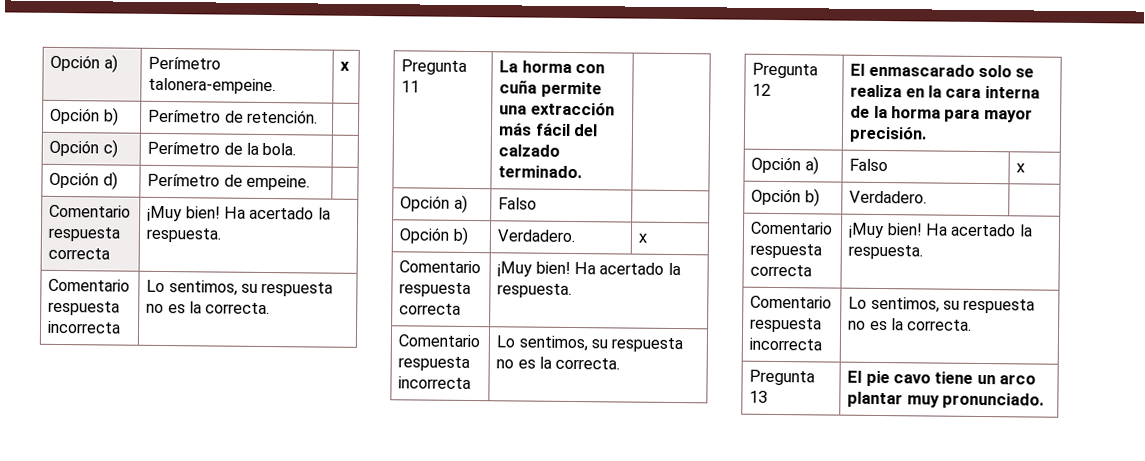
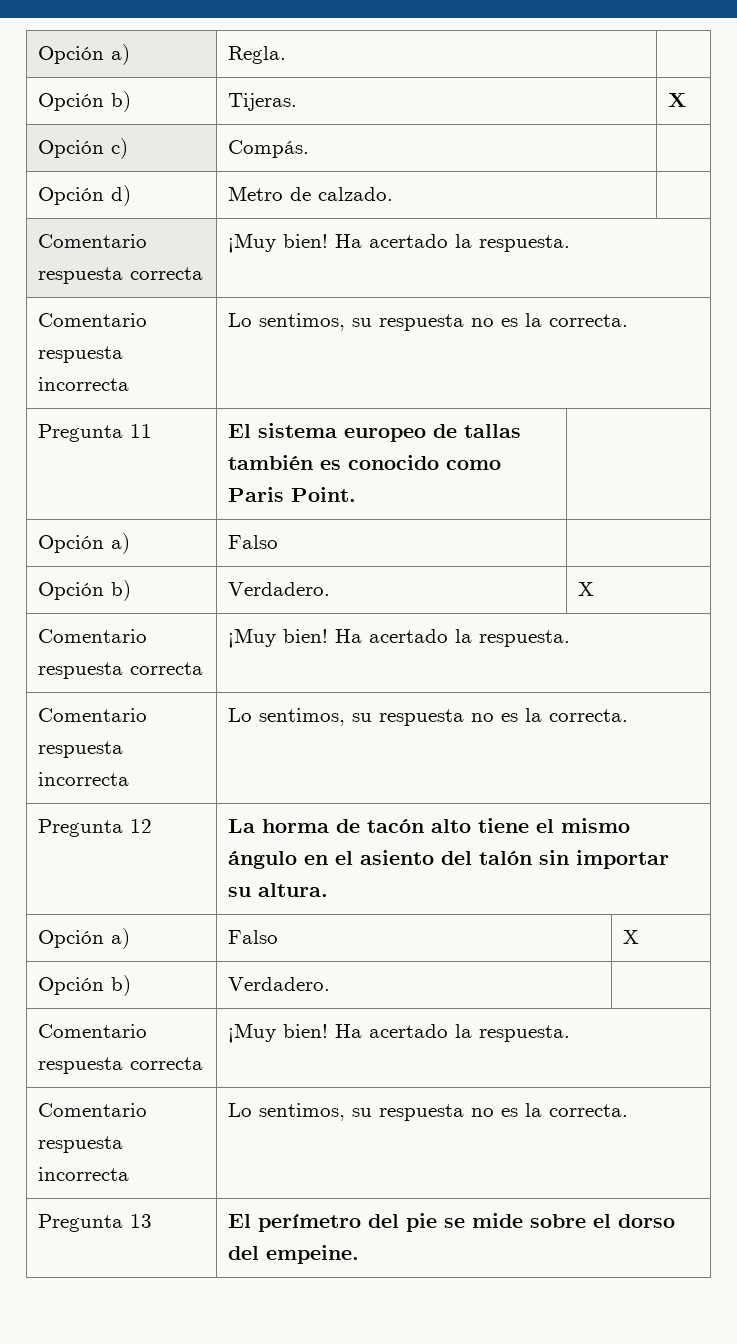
[50,54,118,73] [148,56,222,70] [148,77,277,95] [340,61,351,71] [50,107,119,126] [148,109,319,124] Opción a) | Perímetro talonera-empeine. | x // Opción b) | Perímetro de retención. | -> [38,44,131,65] [228,46,287,64] [38,91,132,112] [228,93,298,111] [668,93,687,107] Opción a) | Regla. | // Opción b) | Tijeras. | X
[147,141,297,156] Perímetro de la bola. -> [228,140,310,158] Compás.
[147,173,311,191] Perímetro de empeine. -> [228,186,394,201] Metro de calzado.
[499,60,606,74] [499,80,602,98] [499,102,615,116] [498,123,599,137] [498,144,561,157] [498,165,583,179] La horma con cuña permite una extracción más fácil del calzado terminado. -> [228,423,522,442] [228,455,502,470] [228,487,357,502] El sistema europeo de tallas también es conocido como Paris Point.
[638,233,648,243] x -> [578,582,595,596] X
[850,63,1035,78] [850,84,1040,99] [850,105,1033,123] [849,126,928,143] [751,156,819,175] [849,158,889,172] [1016,163,1026,173] El enmascarado solo se realiza en la cara interna de la horma para mayor precisión. // Opción a) | Falso | x -> [228,818,631,833] [228,850,670,869] [228,883,329,897] [38,928,131,949] [228,930,279,944] [623,930,640,944] La horma de tacón alto tiene el mismo ángulo en el asiento del talón sin importar su altura. // Opción a) | Falso | X
[865,370,1037,387] [847,391,1045,409] pie cavo tiene un arco plantar muy pronunciado. -> [258,1213,676,1232] [228,1245,360,1264] perímetro del pie se mide sobre el dorso del empeine.

